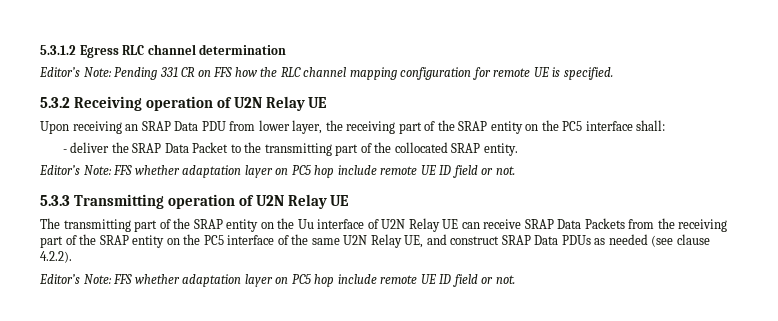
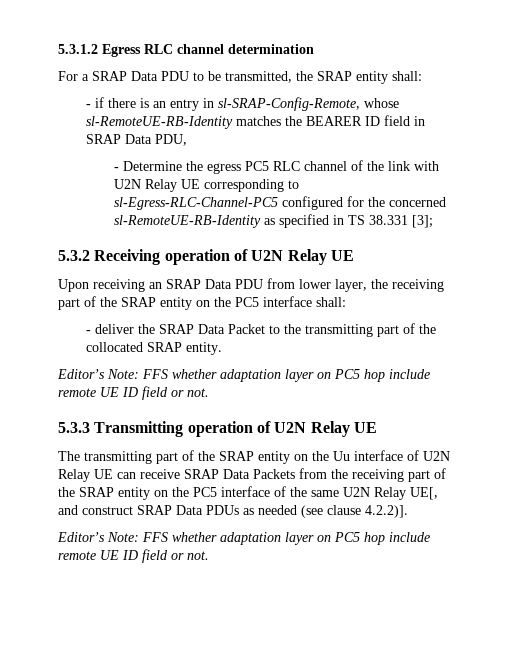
[39,67,613,80] Editor’s Note: Pending 331 CR on FFS how the RLC channel mapping configuration for remote UE is specified. -> [58,71,422,84] [85,97,399,111] [85,115,425,129] [85,134,187,146] [113,160,439,174] [113,179,299,192] [113,196,446,210] [113,214,433,228] For a SRAP Data PDU to be transmitted, the SRAP entity shall: // - if there is an entry in sl-SRAP-Config-Remote, whose sl-RemoteUE-RB-Identity matches the BEARER ID field in SRAP Data PDU, // - Determine the egress PC5 RLC channel of the link with U2N Relay UE corresponding to sl-Egress-RLC-Channel-PC5 configured for the concerned sl-RemoteUE-RB-Identity as specified in TS 38.331 [3];
[404,235,424,248] UE, -> [410,487,438,500] UE[,
[40,251,72,263] 4.2.2). -> [365,505,408,518] 4.2.2)].

